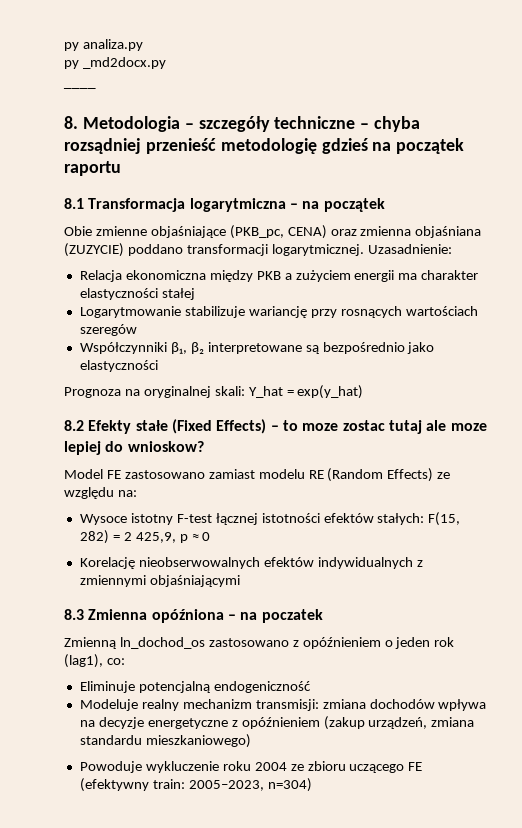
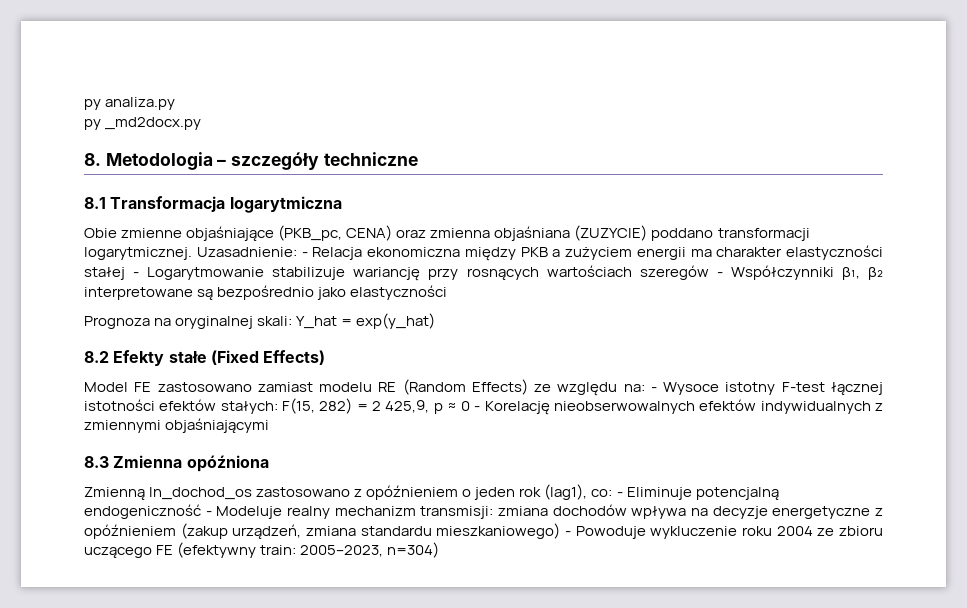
[63,88,96,93] // ──── -> (202, 123) none
[360,116,421,132] [64,138,465,154] [64,161,121,176] – chyba rozsądniej przenieść metodologię gdzieś na początek raportu -> (418, 159) none
[289,198,385,212] – na początek -> (342, 204) none
(452, 249) // -> [301,252,308,257] -
(195, 294) // -> [133,272,140,277] -
(137, 330) // -> [716,272,723,277] -
[270,420,487,434] [64,441,204,455] – to moze zostac tutaj ale moze lepiej do wnioskow? -> (326, 357) none
(137, 493) // -> [650,387,657,392] -
(211, 536) // -> [474,406,481,411] -
[227,609,323,623] – na poczatek -> (269, 463) none
(125, 661) // -> [616,492,623,497] -
(311, 687) // -> [205,511,212,516] -
(251, 741) // -> [565,531,571,536] -

